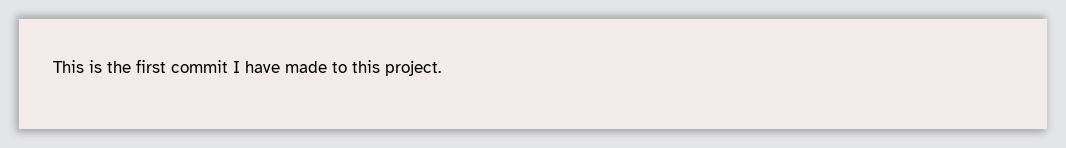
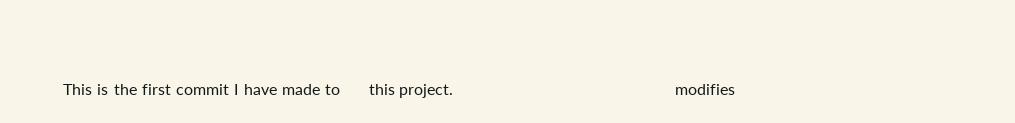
(441, 68) none -> [675,84,735,95] // modifies

